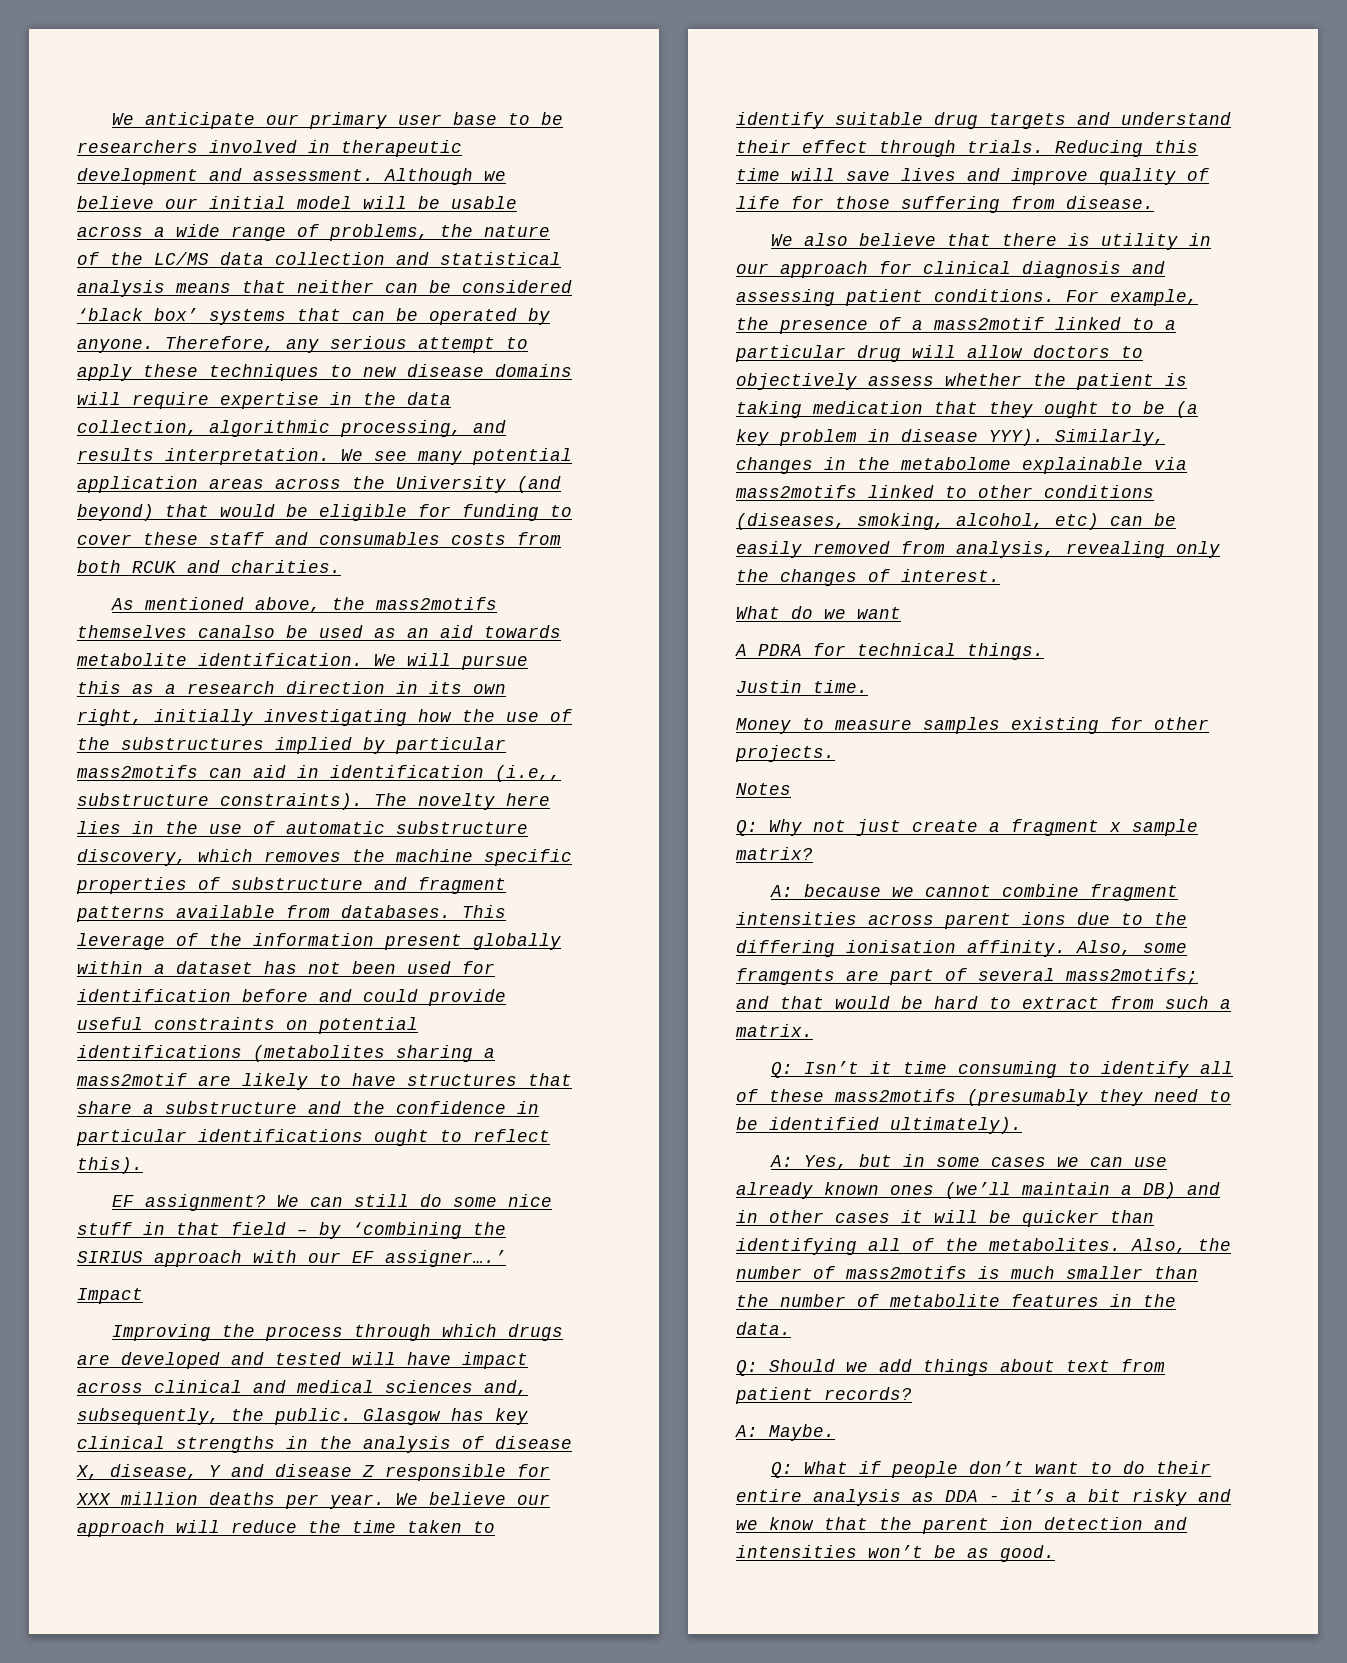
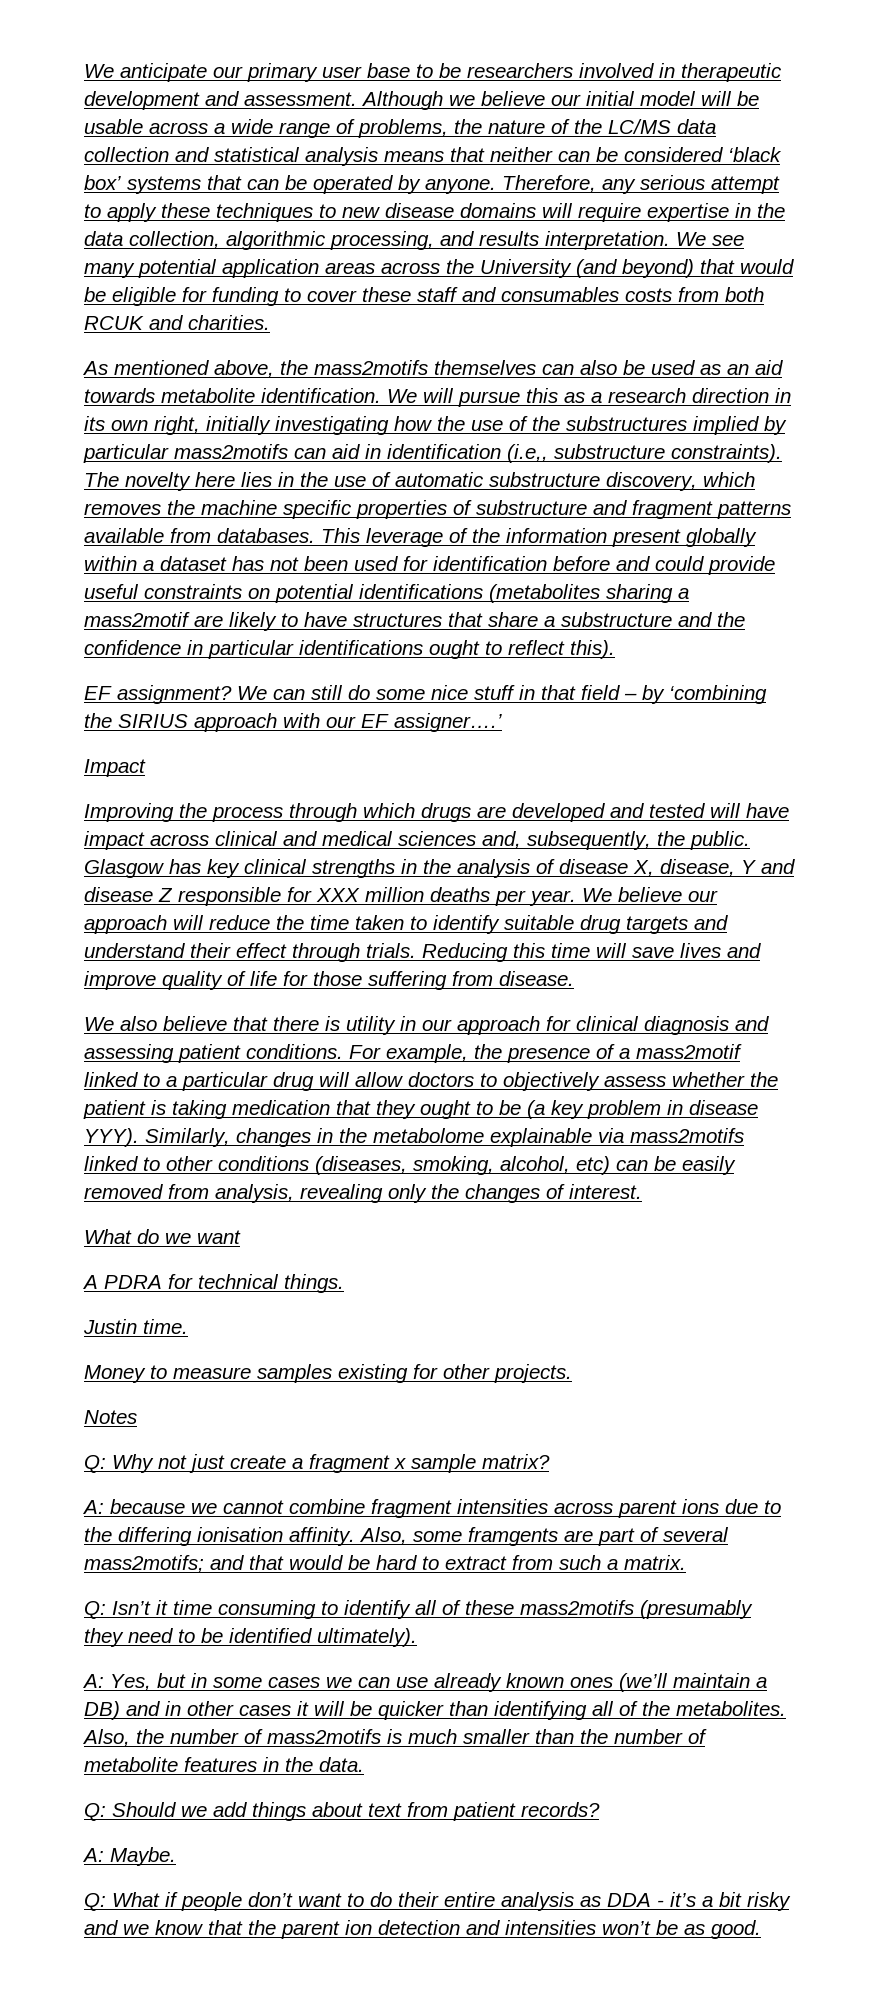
[198,625,275,638] canalso -> [542,360,617,375] can also

